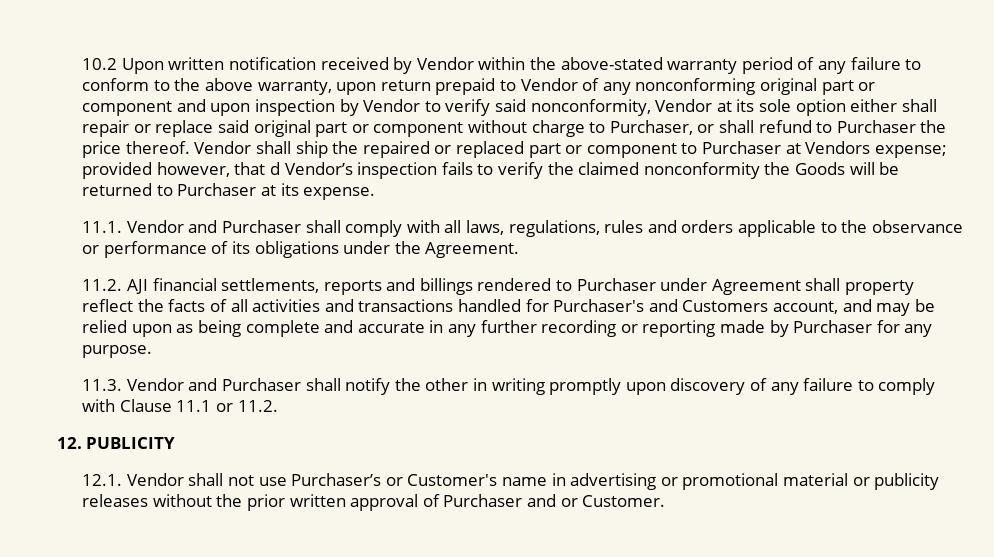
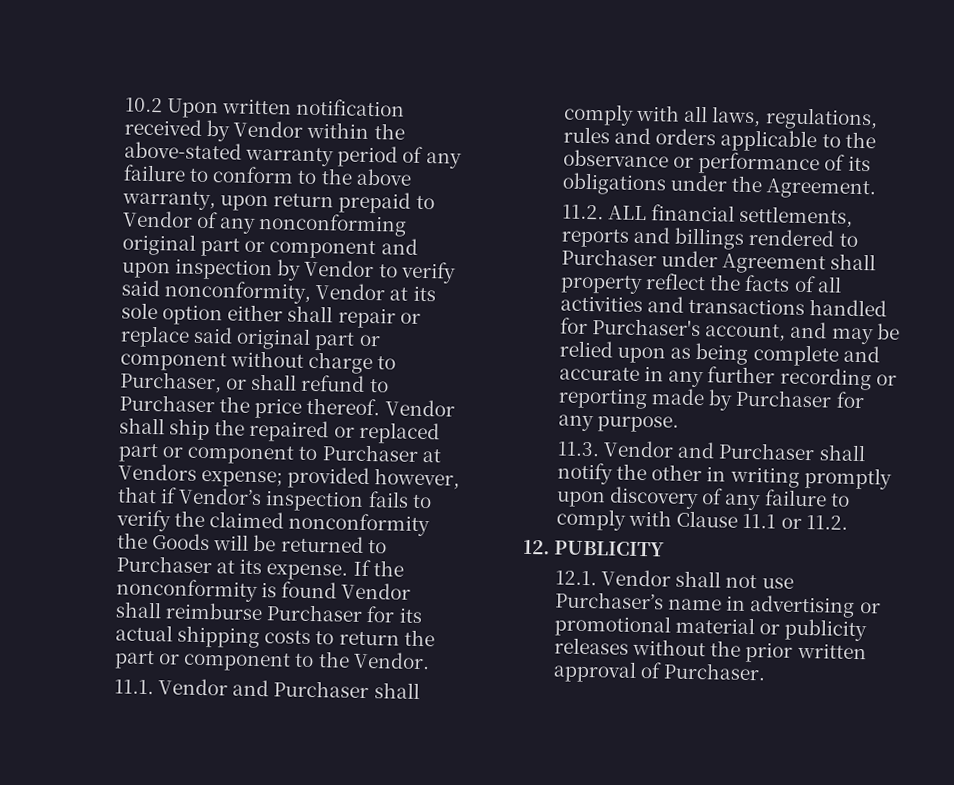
[270,162,281,175] d -> [160,487,178,504] if
(376, 193) none -> [352,559,404,577] [115,578,412,603] [114,601,423,624] [114,624,435,649] [113,650,430,672] If the nonconformity is found Vendor shall reimburse Purchaser for its actual shipping costs to return the part or component to the Vendor.
[126,279,148,294] AJI -> [608,205,648,221] ALL
[648,299,769,312] and Customers -> (702, 327) none
[385,474,498,486] or Customer's -> (664, 600) none
[443,494,666,507] Purchaser and or Customer. -> [663,662,767,681] Purchaser.

